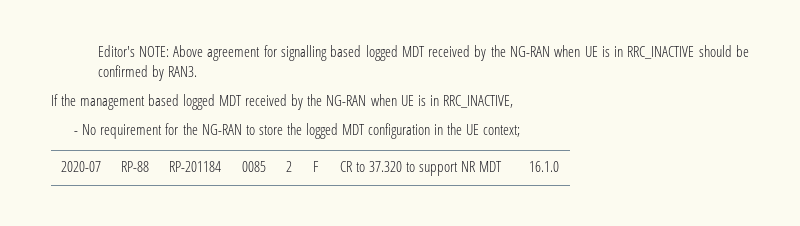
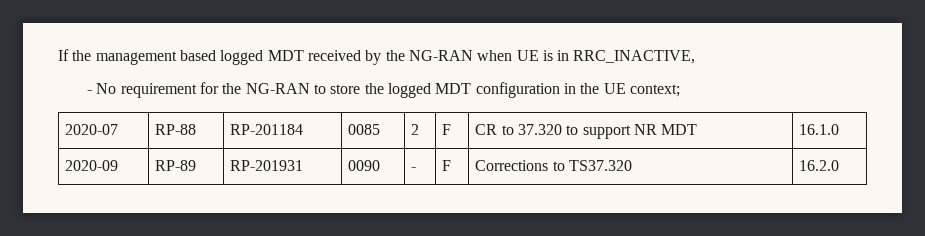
[97,45,750,61] [97,65,197,81] Editor's NOTE: Above agreement for signalling based logged MDT received by the NG-RAN when UE is in RRC_INACTIVE should be confirmed by RAN3. // -> (58, 55) none
(559, 166) none -> [65,160,119,171] [155,160,197,171] [230,160,304,171] [348,160,381,171] [411,167,417,171] [442,160,452,171] [475,160,632,171] [799,160,840,171] // 2020-09 | RP-89 | RP-201931 | 0090 | - | F | Corrections to TS37.320 | 16.2.0

